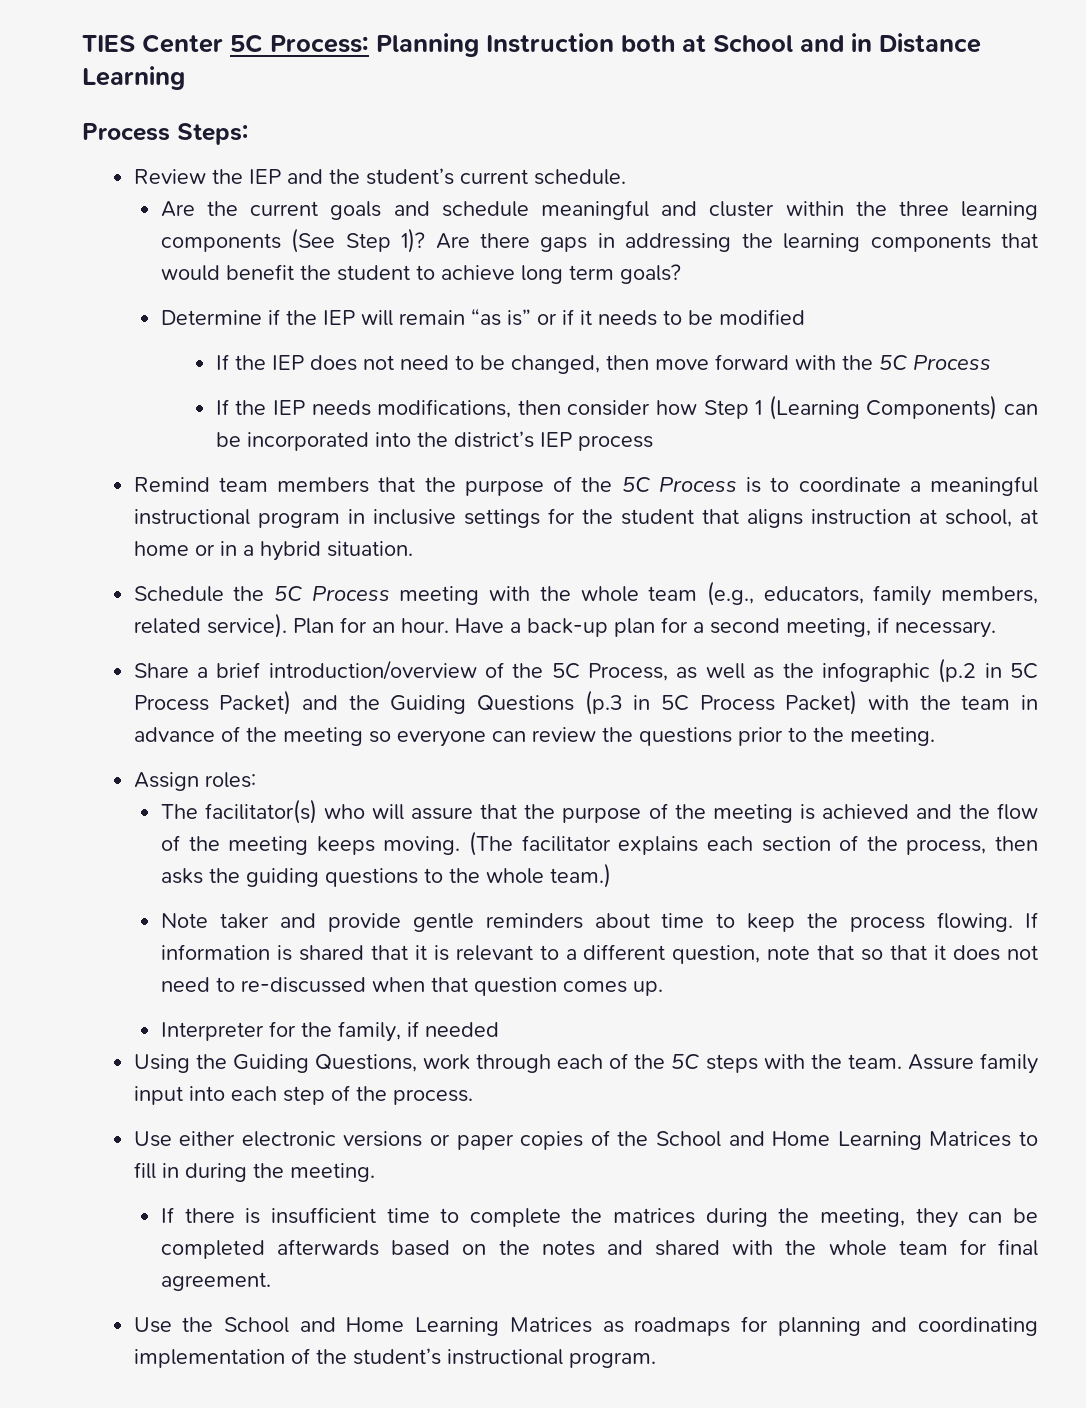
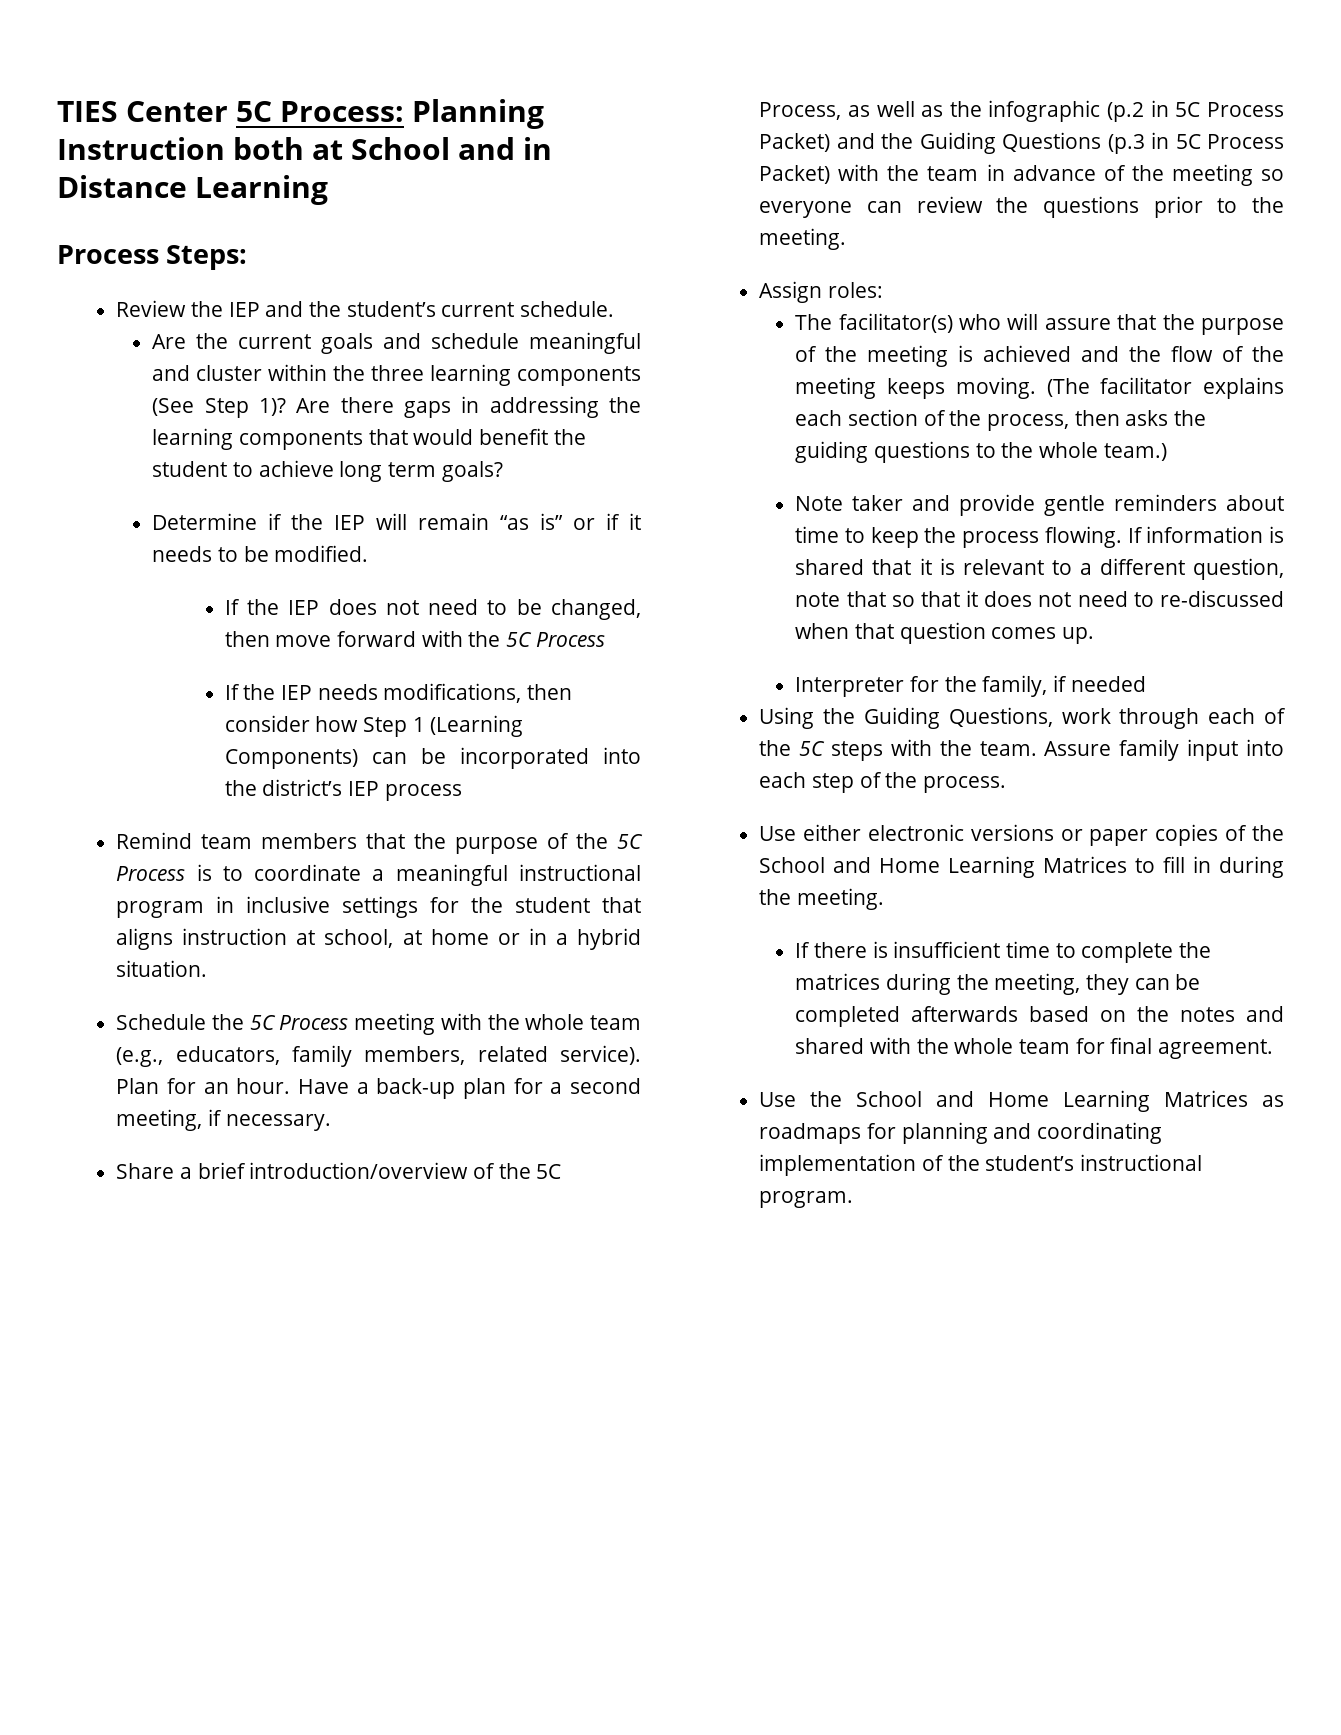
[718,309,805,325] modified -> [274,545,369,562] modified.

